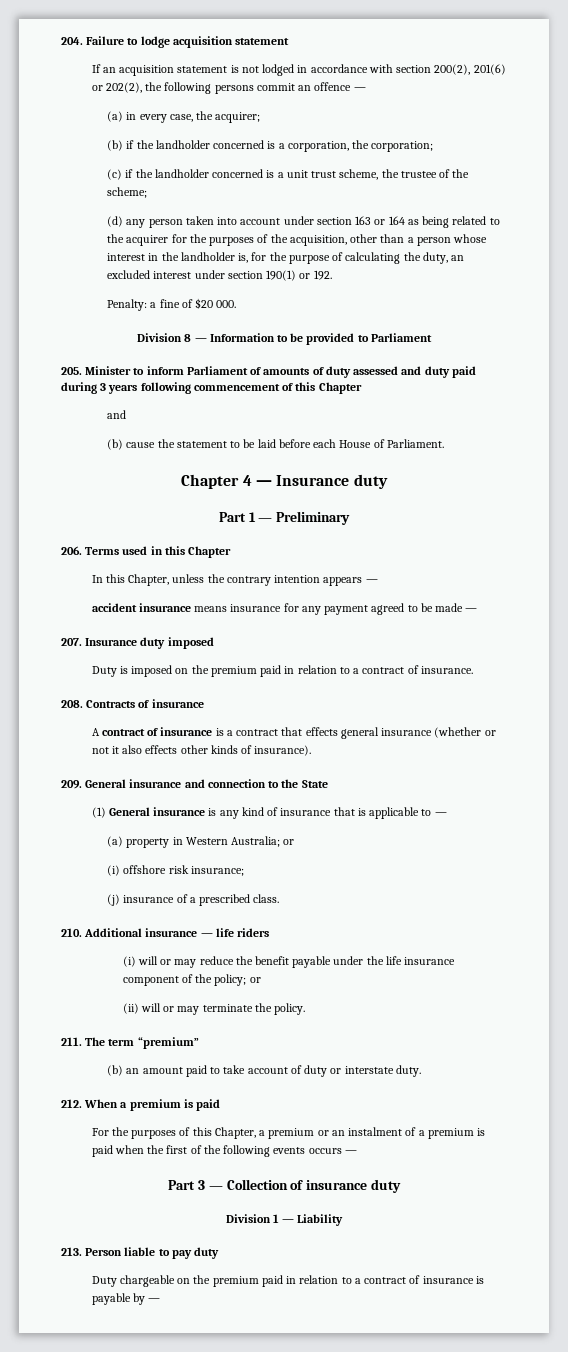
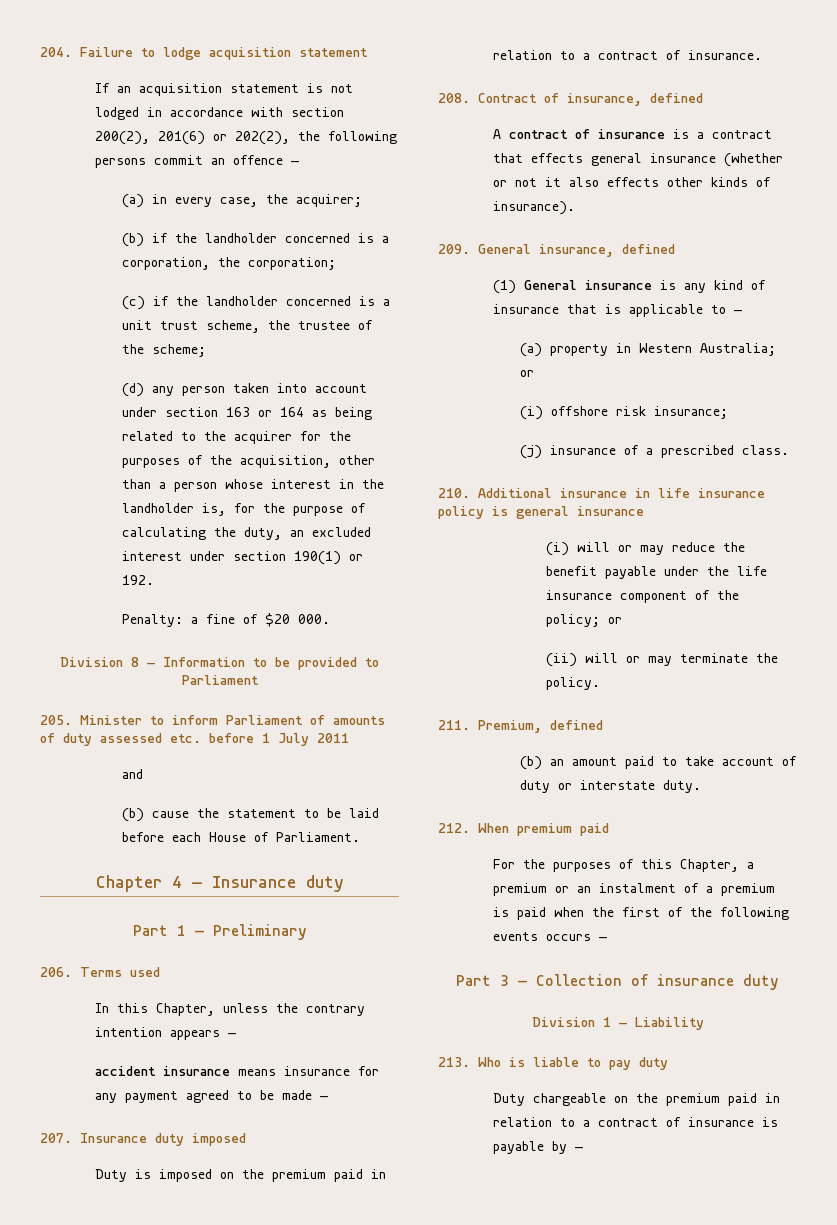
[401,366,476,378] [61,382,362,394] and duty paid during 3 years following commencement of this Chapter -> [170,733,349,746] etc. before 1 July 2011
[150,546,232,558] in this Chapter -> (160, 972) none
[86,699,204,708] Contracts of insurance -> [478,93,703,106] Contract of insurance, defined
[129,779,328,788] insurance and connection to the State -> [539,244,675,257] insurance, defined
[200,928,270,937] — life riders -> [635,488,765,498] [438,506,644,519] in life insurance policy is general insurance
[85,1037,199,1049] The term “premium” -> [478,720,603,733] Premium, defined
[120,1099,193,1111] a premium is -> [517,823,572,836] premium
[85,1248,123,1256] Person -> [478,1057,525,1067] Who is

